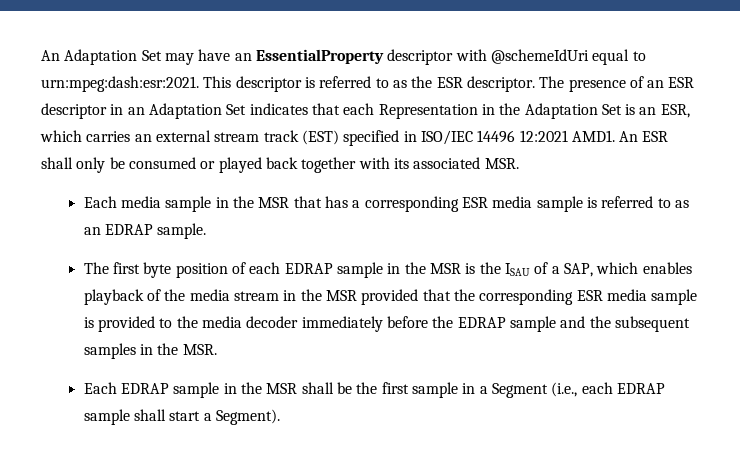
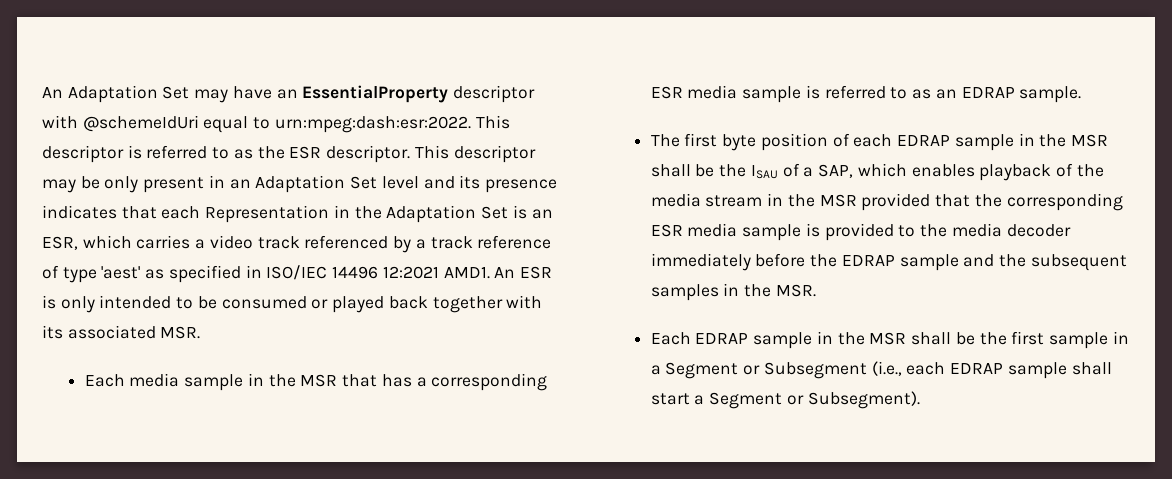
[41,76,199,92] urn:mpeg:dash:esr:2021. -> [274,116,471,133] urn:mpeg:dash:esr:2022.
[539,76,695,92] [41,103,247,119] The presence of an ESR descriptor in an Adaptation Set -> [414,145,536,163] [42,175,557,193] This descriptor may be only present in an Adaptation Set level and its presence
[134,130,339,145] an external stream track (EST) -> [195,235,552,253] [42,265,165,283] a video track referenced by a track reference of type 'aest' as
[41,157,106,173] shall only -> [42,295,194,313] is only intended to
[465,263,476,274] is -> [650,164,715,177] shall be
(548, 390) none -> [743,362,867,379] or Subsegment
[216,409,281,425] Segment). -> [709,391,920,409] Segment or Subsegment).

